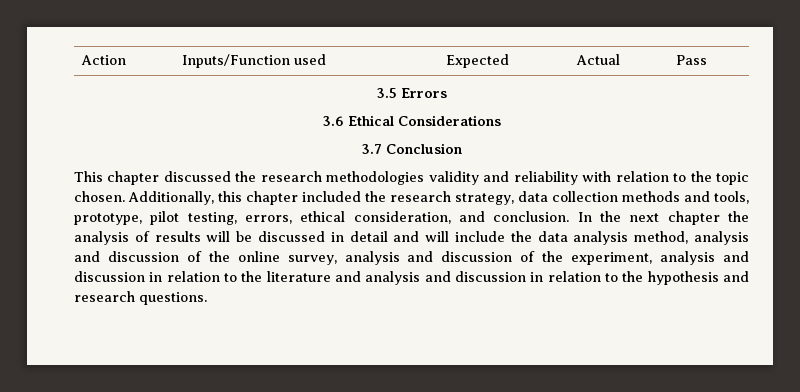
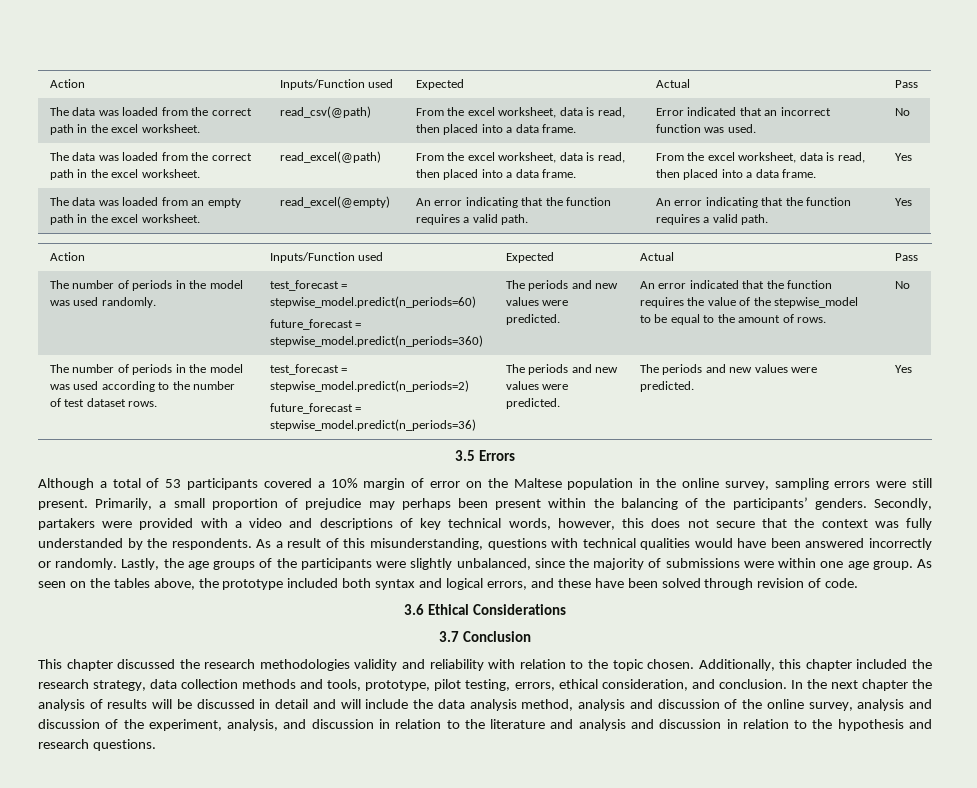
[81,55,127,65] [182,54,327,68] [446,54,510,68] [576,54,621,65] [676,55,708,65] [376,88,447,98] Action | Inputs/Function used | Expected | Actual | Pass // 3.5 Errors -> [49,79,85,88] [279,79,394,90] [415,79,464,90] [655,79,690,88] [894,80,918,88] [49,107,252,116] [49,124,200,135] [279,106,371,118] [415,107,625,118] [415,124,577,135] [655,107,831,116] [655,124,756,133] [894,108,910,116] [49,152,252,161] [49,169,200,180] [279,151,381,163] [415,152,625,163] [415,169,577,180] [655,152,865,163] [655,169,817,180] [894,153,912,161] [49,197,241,208] [49,214,200,225] [279,196,390,208] [415,197,612,208] [415,214,529,225] [655,197,852,208] [655,214,769,225] [894,198,912,206] [49,252,85,261] [269,252,384,263] [505,252,554,263] [639,252,674,261] [894,253,918,261] [49,280,243,291] [49,297,156,308] [269,280,348,291] [269,296,476,308] [269,319,362,330] [269,335,483,347] [505,280,619,291] [505,297,569,306] [505,314,560,325] [639,280,833,289] [639,297,859,308] [639,314,827,325] [894,281,910,289] [49,364,243,375] [49,381,236,392] [49,398,158,407] [269,364,348,375] [269,380,469,392] [269,403,362,414] [269,419,476,431] [505,364,619,375] [505,381,569,390] [505,398,560,409] [639,364,818,375] [639,381,694,392] [894,365,912,373] [455,450,515,461] [38,478,933,490] [38,497,932,510] [38,518,932,530] [38,538,932,550] [38,558,933,570] [38,578,859,590] Action | Inputs/Function used | Expected | Actual | Pass // The data was loaded from the correct path in the excel worksheet. | read_csv(@path) | From the excel worksheet, data is read, then placed into a data frame. | Error indicated that an incorrect function was used. | No // The data was loaded from the correct path in the excel worksheet. | read_excel(@path) | From the excel worksheet, data is read, then placed into a data frame. | From the excel worksheet, data is read, then placed into a data frame. | Yes // The data was loaded from an empty path in the excel worksheet. | read_excel(@empty) | An error indicating that the function requires a valid path. | An error indicating that the function requires a valid path. | Yes // Action | Inputs/Function used | Expected | Actual | Pass // The number of periods in the model was used randomly. | test_forecast = stepwise_model.predict(n_periods=60) // future_forecast = stepwise_model.predict(n_periods=360) | The periods and new values were predicted. | An error indicated that the function requires the value of the stepwise_model to be equal to the amount of rows. | No // The number of periods in the model was used according to the number of test dataset rows. | test_forecast = stepwise_model.predict(n_periods=2) // future_forecast = stepwise_model.predict(n_periods=36) | The periods and new values were predicted. | The periods and new values were predicted. | Yes // 3.5 Errors // Although a total of 53 participants covered a 10% margin of error on the Maltese population in the online survey, sampling errors were still present. Primarily, a small proportion of prejudice may perhaps been present within the balancing of the participants’ genders. Secondly, partakers were provided with a video and descriptions of key technical words, however, this does not secure that the context was fully understanded by the respondents. As a result of this misunderstanding, questions with technical qualities would have been answered incorrectly or randomly. Lastly, the age groups of the participants were slightly unbalanced, since the majority of submissions were within one age group. As seen on the tables above, the prototype included both syntax and logical errors, and these have been solved through revision of code.
[660,251,716,265] analysis -> [227,719,279,731] analysis,

